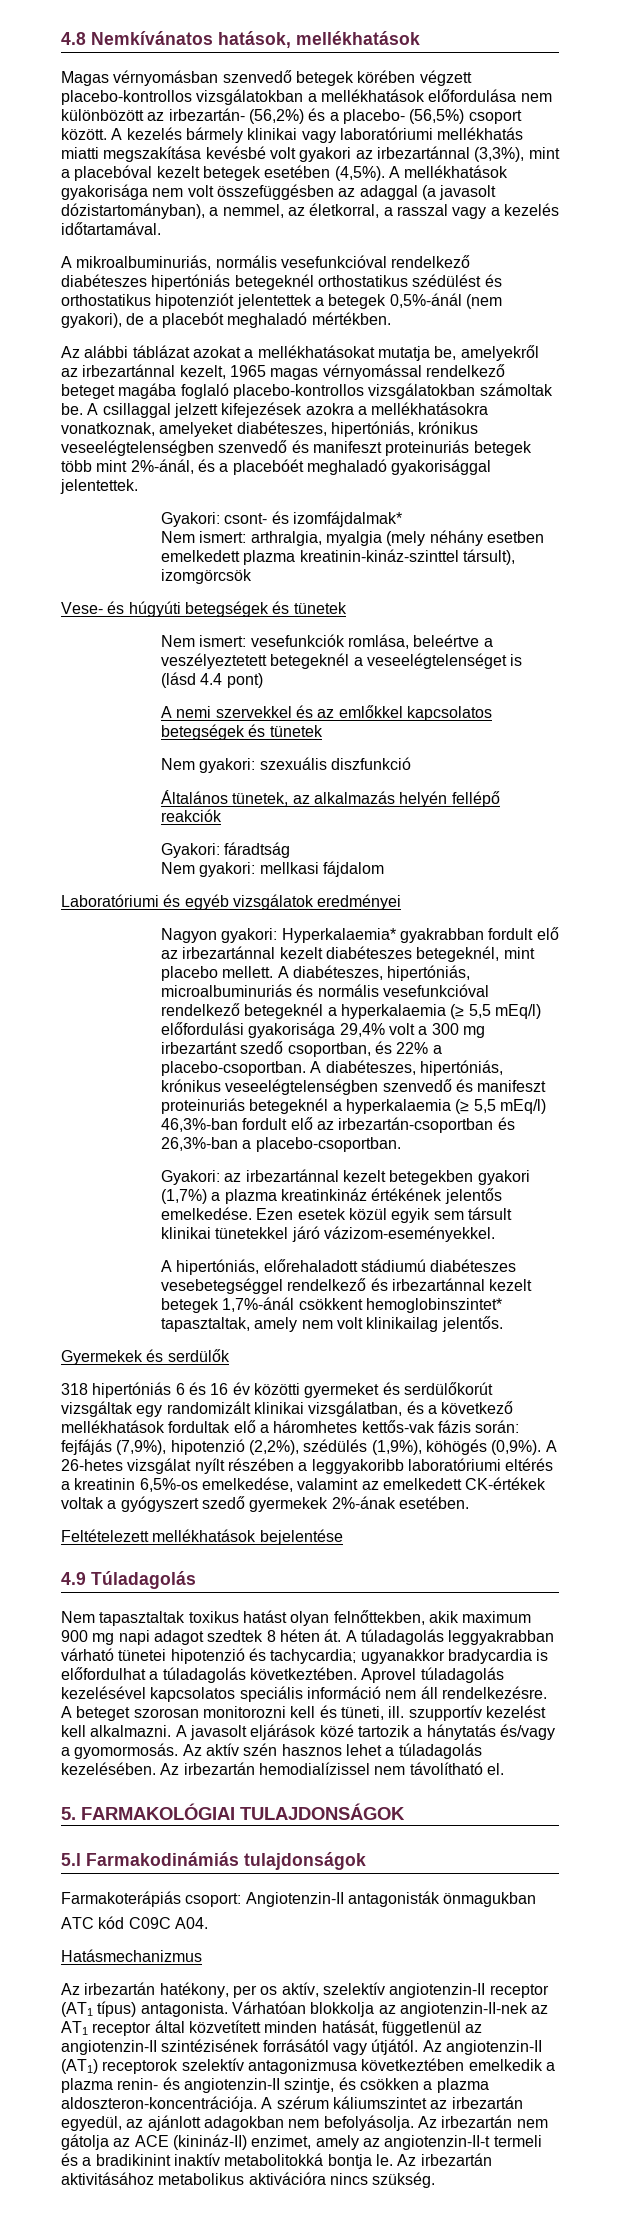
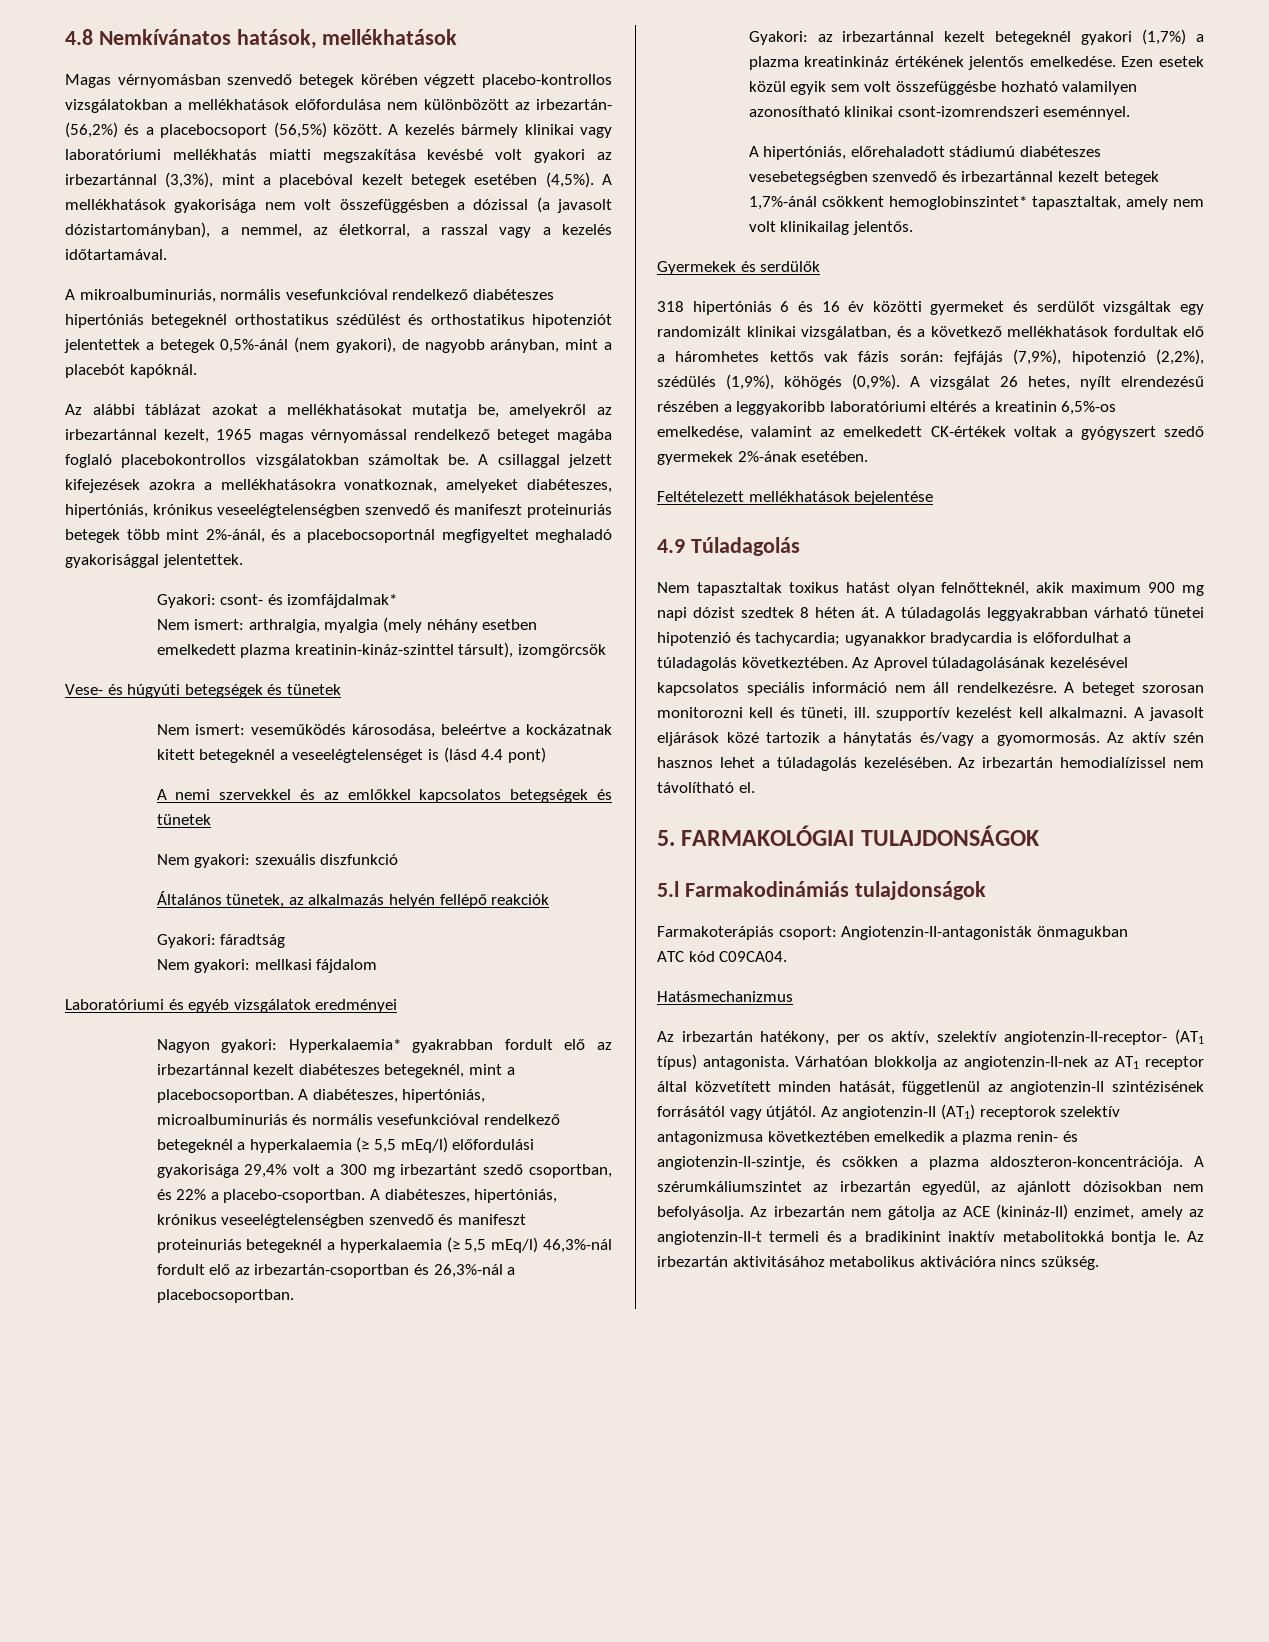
[342,109,522,124] placebo- (56,5%) csoport -> [160,122,327,138] placebocsoport (56,5%)
[338,185,418,200] az adaggal -> [456,199,529,210] a dózissal
[148,312,391,328] a placebót meghaladó mértékben. -> [424,339,612,353] [65,364,197,378] nagyobb arányban, mint a placebót kapóknál.
[232,384,364,399] placebo-kontrollos -> [121,454,247,468] placebokontrollos
[232,459,304,475] placebóét -> [307,529,529,543] placebocsoportnál megfigyeltet
[250,634,493,649] [161,653,268,669] vesefunkciók romlása, beleértve a veszélyeztetett -> [251,724,612,738] [156,749,195,760] veseműködés károsodása, beleértve a kockázatnak kitett
[161,966,274,981] placebo mellett. -> [506,1067,515,1075] [156,1089,294,1103] a placebocsoportban.
[161,1118,239,1132] 46,3%-ban -> [542,1239,612,1253] 46,3%-nál
[161,1137,401,1152] 26,3%-ban a placebo-csoportban. -> [433,1264,516,1278] [156,1289,294,1303] 26,3%-nál a placebocsoportban.
[389,1170,474,1185] betegekben -> [995,31,1072,45] betegeknél
[468,1207,513,1220] [161,1226,496,1242] társult klinikai tünetekkel járó vázizom-eseményekkel. -> [864,81,1138,95] [748,106,1131,120] volt összefüggésbe hozható valamilyen azonosítható klinikai csont-izomrendszeri eseménnyel.
[161,1278,367,1294] vesebetegséggel rendelkező -> [748,171,938,185] vesebetegségben szenvedő
[403,1382,493,1395] serdülőkorút -> [1036,301,1095,312] serdülőt
[361,1420,435,1433] kettős-vak -> [769,351,848,362] kettős vak
[61,1458,225,1474] 26-hetes vizsgálat nyílt -> [930,376,1204,390] vizsgálat 26 hetes, nyílt elrendezésű
[333,1610,425,1625] felnőttekben, -> [941,582,1030,596] felnőtteknél,
[153,1630,204,1645] adagot -> [693,607,735,618] dózist
[361,1667,504,1683] Aprovel túladagolás -> [852,657,1046,671] Az Aprovel túladagolásának
[245,1891,440,1907] Angiotenzin-II antagonisták -> [841,926,1033,940] Angiotenzin-II-antagonisták
[128,1917,208,1929] C09C A04. -> [719,951,788,962] C09CA04.
[389,1983,549,1998] angiotenzin-II receptor -> [1004,1031,1168,1045] angiotenzin-II-receptor-
[183,2078,335,2093] angiotenzin-II szintje, -> [657,1156,805,1170] angiotenzin-II-szintje,
[276,2096,427,2109] szérum káliumszintet -> [657,1181,802,1192] szérumkáliumszintet
[203,2116,284,2131] adagokban -> [1082,1181,1162,1192] dózisokban

